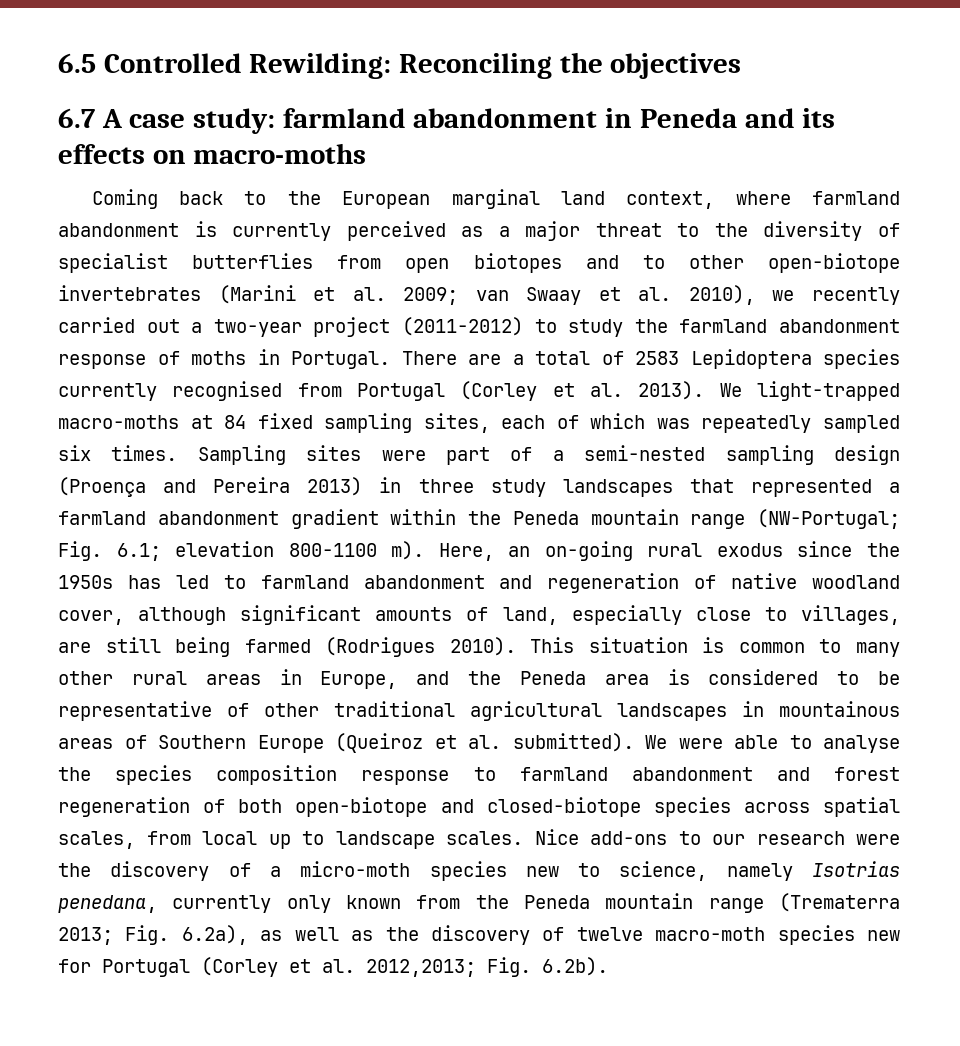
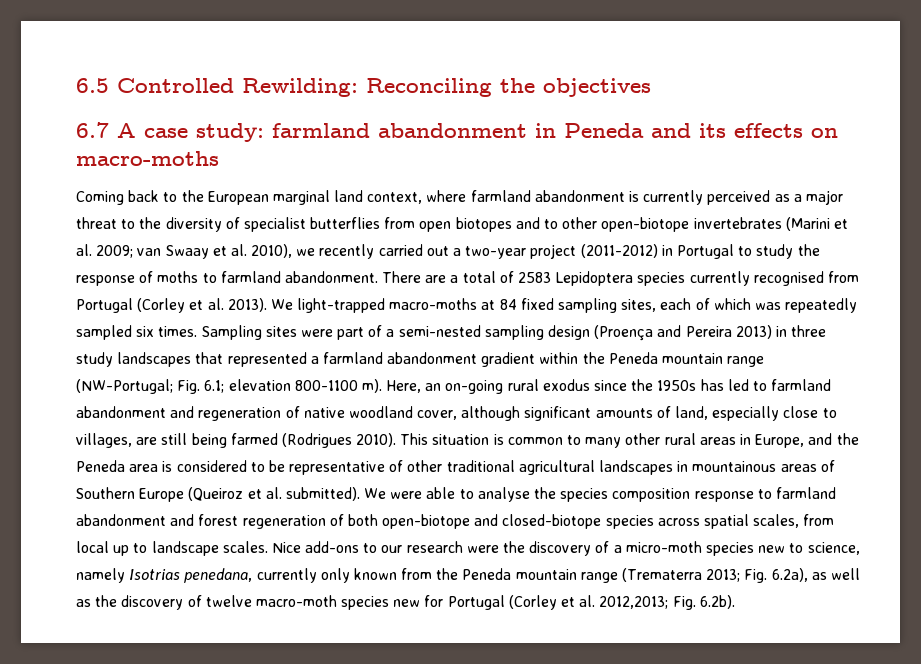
(523, 326) none -> [661,244,734,259] in Portugal
[679,319,901,333] farmland abandonment -> (820, 250) none
[257,349,390,369] in Portugal. -> [202,271,378,283] to farmland abandonment.

